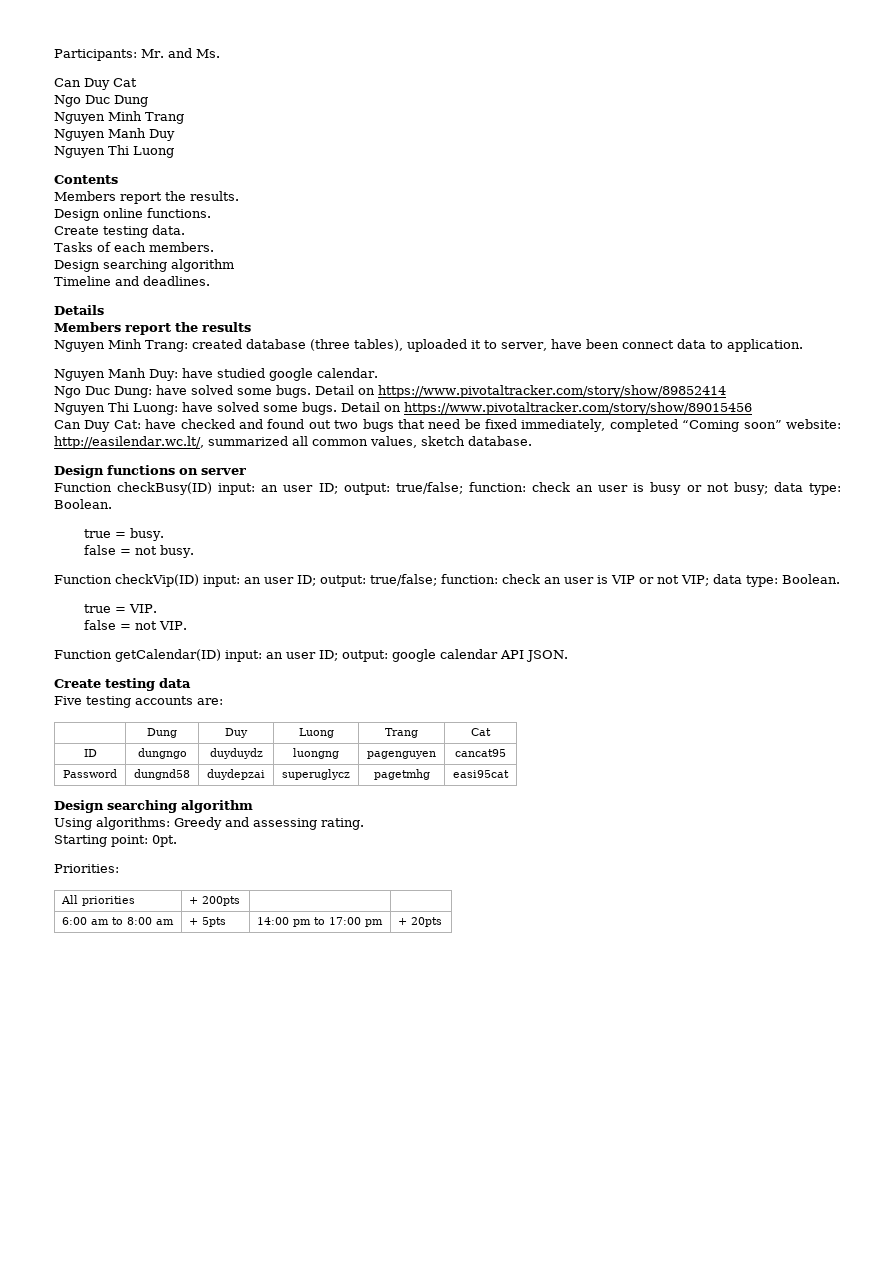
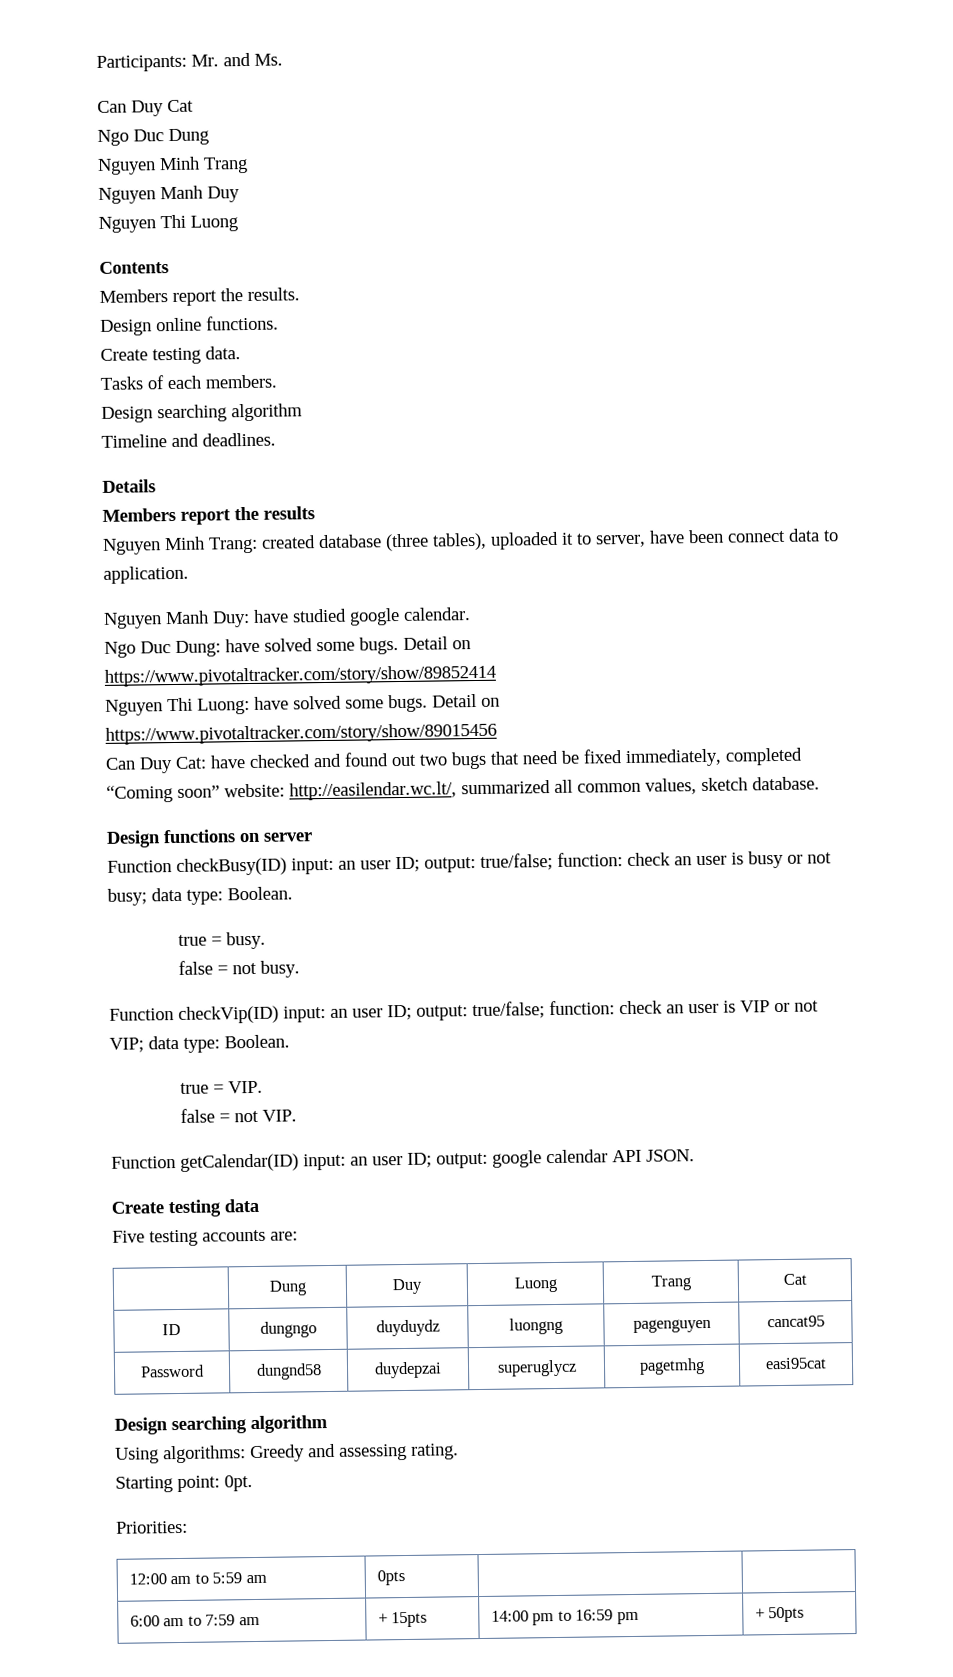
[61,895,136,906] [189,896,241,906] All priorities | + 200pts -> [128,1572,267,1585] [376,1570,405,1586] 12:00 am to 5:59 am | 0pts
[127,917,153,925] 8:00 -> [205,1614,236,1626] 7:59
[202,917,227,927] 5pts -> [391,1611,428,1628] 15pts
[329,917,362,925] 17:00 -> [575,1609,614,1621] 16:59
[411,917,443,927] 20pts -> [768,1606,805,1623] 50pts

